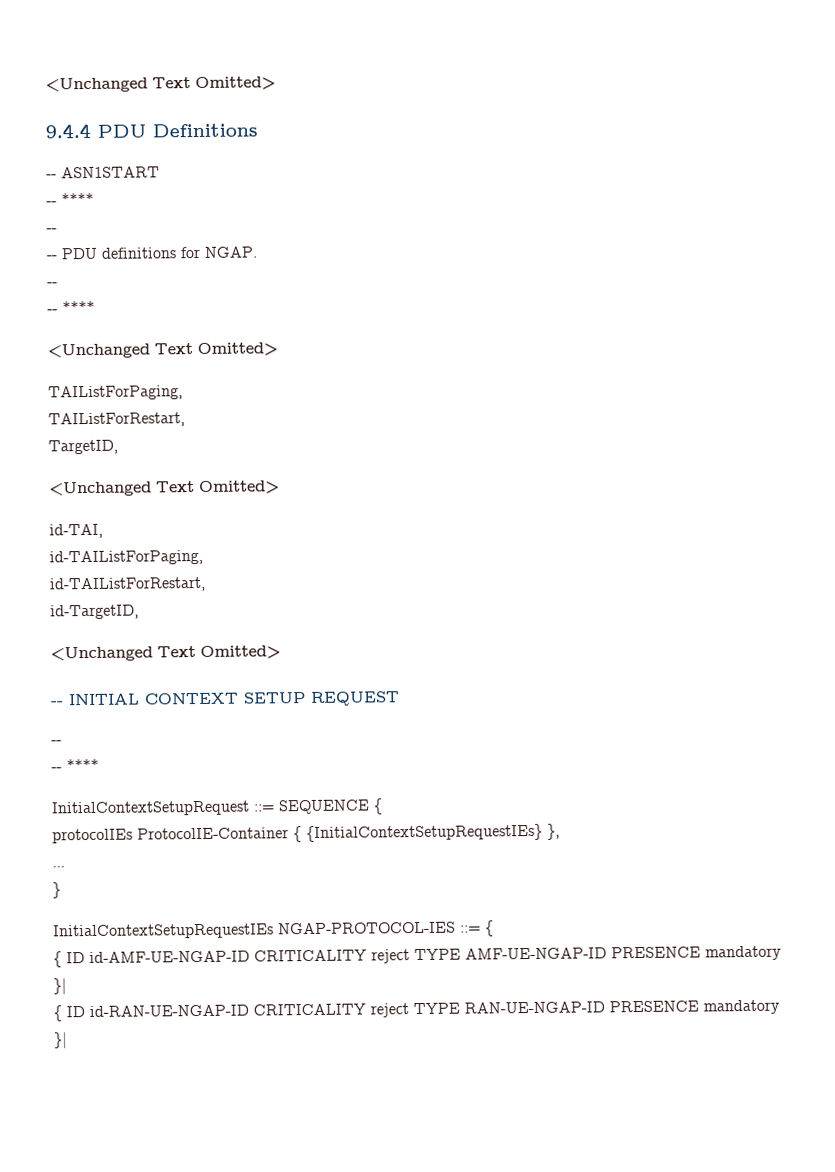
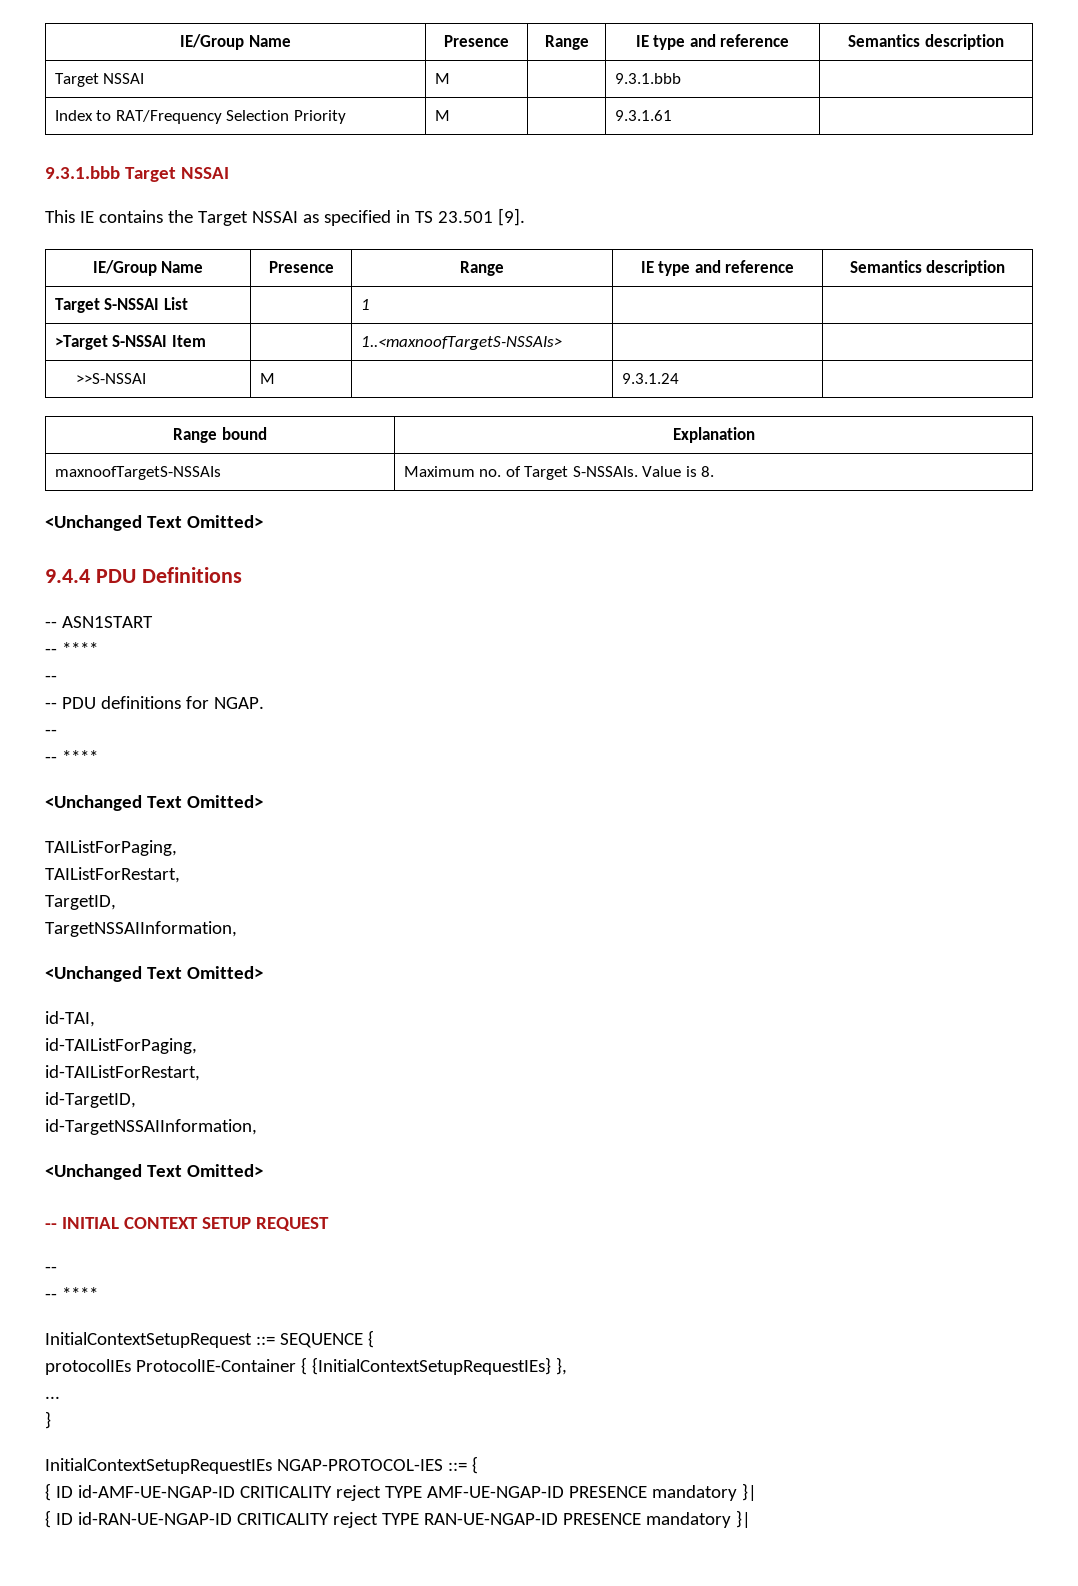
(45, 85) none -> [180,34,291,50] [444,35,509,47] [544,35,589,50] [635,34,790,50] [848,34,1004,50] [54,73,145,87] [434,73,450,84] [614,73,681,84] [54,110,346,124] [434,110,450,121] [614,110,672,121] [45,166,229,182] [45,208,525,226] [92,260,204,276] [268,261,334,273] [460,261,504,276] [640,260,795,276] [849,260,1006,276] [54,297,188,313] [360,299,370,310] [54,335,206,350] [360,336,562,350] [75,373,146,384] [259,373,275,384] [621,373,679,384] [173,427,267,443] [672,427,755,443] [54,466,221,480] [403,466,715,480] IE/Group Name | Presence | Range | IE type and reference | Semantics description // Target NSSAI | M | | 9.3.1.bbb | // Index to RAT/Frequency Selection Priority | M | | 9.3.1.61 | // 9.3.1.bbb Target NSSAI // This IE contains the Target NSSAI as specified in TS 23.501 [9]. // IE/Group Name | Presence | Range | IE type and reference | Semantics description // Target S-NSSAI List | | 1 | | // >Target S-NSSAI Item | | 1..<maxnoofTargetS-NSSAIs> | | // >>S-NSSAI | M | | 9.3.1.24 | // Range bound | Explanation // maxnoofTargetS-NSSAIs | Maximum no. of Target S-NSSAIs. Value is 8. //
(118, 447) none -> [45,921,237,937] // TargetNSSAIInformation,
(139, 612) none -> [45,1119,257,1135] // id-TargetNSSAIInformation,

